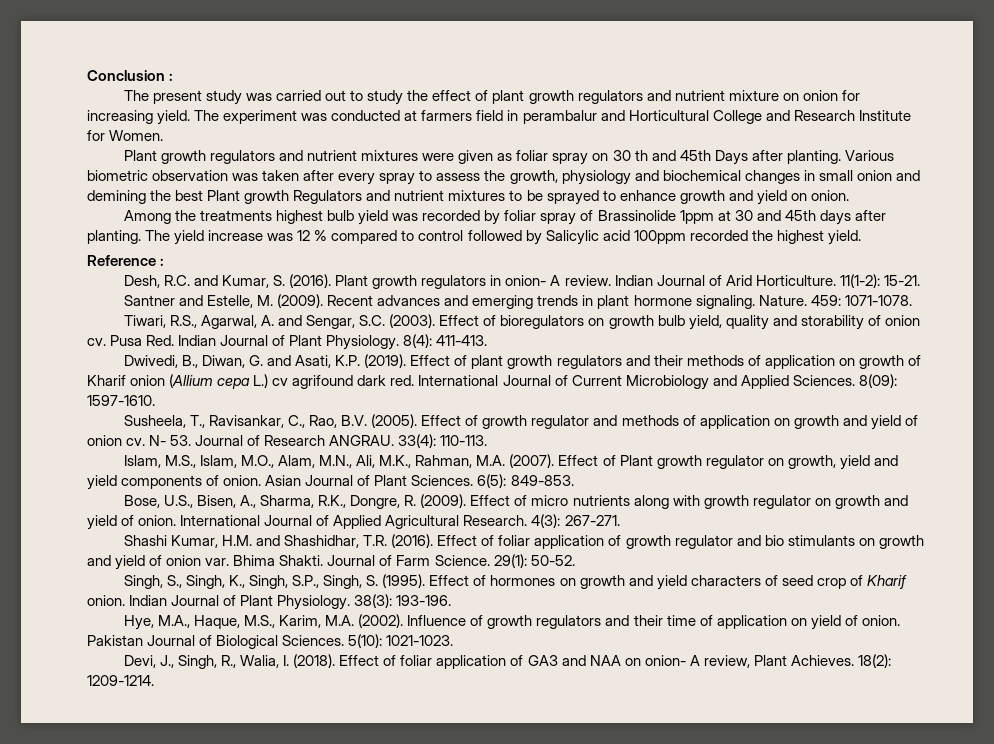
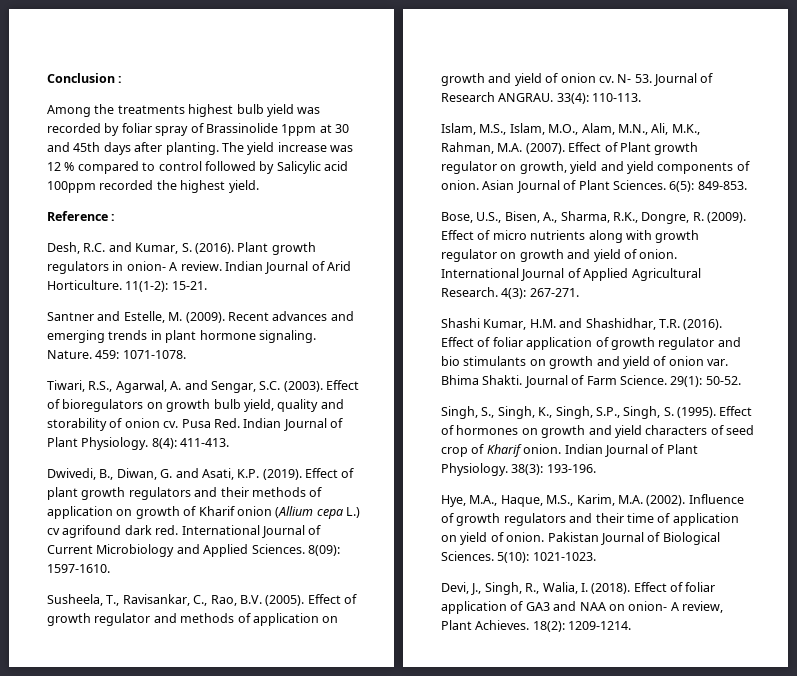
[123,90,860,105] [87,110,911,125] [87,130,164,141] [123,150,894,165] [87,170,920,185] [87,190,849,205] // The present study was carried out to study the effect of plant growth regulators and nutrient mixture on onion for increasing yield. The experiment was conducted at farmers field in perambalur and Horticultural College and Research Institute for Women. // Plant growth regulators and nutrient mixtures were given as foliar spray on 30 th and 45th Days after planting. Various biometric observation was taken after every spray to assess the growth, physiology and biochemical changes in small onion and demining the best Plant growth Regulators and nutrient mixtures to be sprayed to enhance growth and yield on onion. -> (123, 79) none

